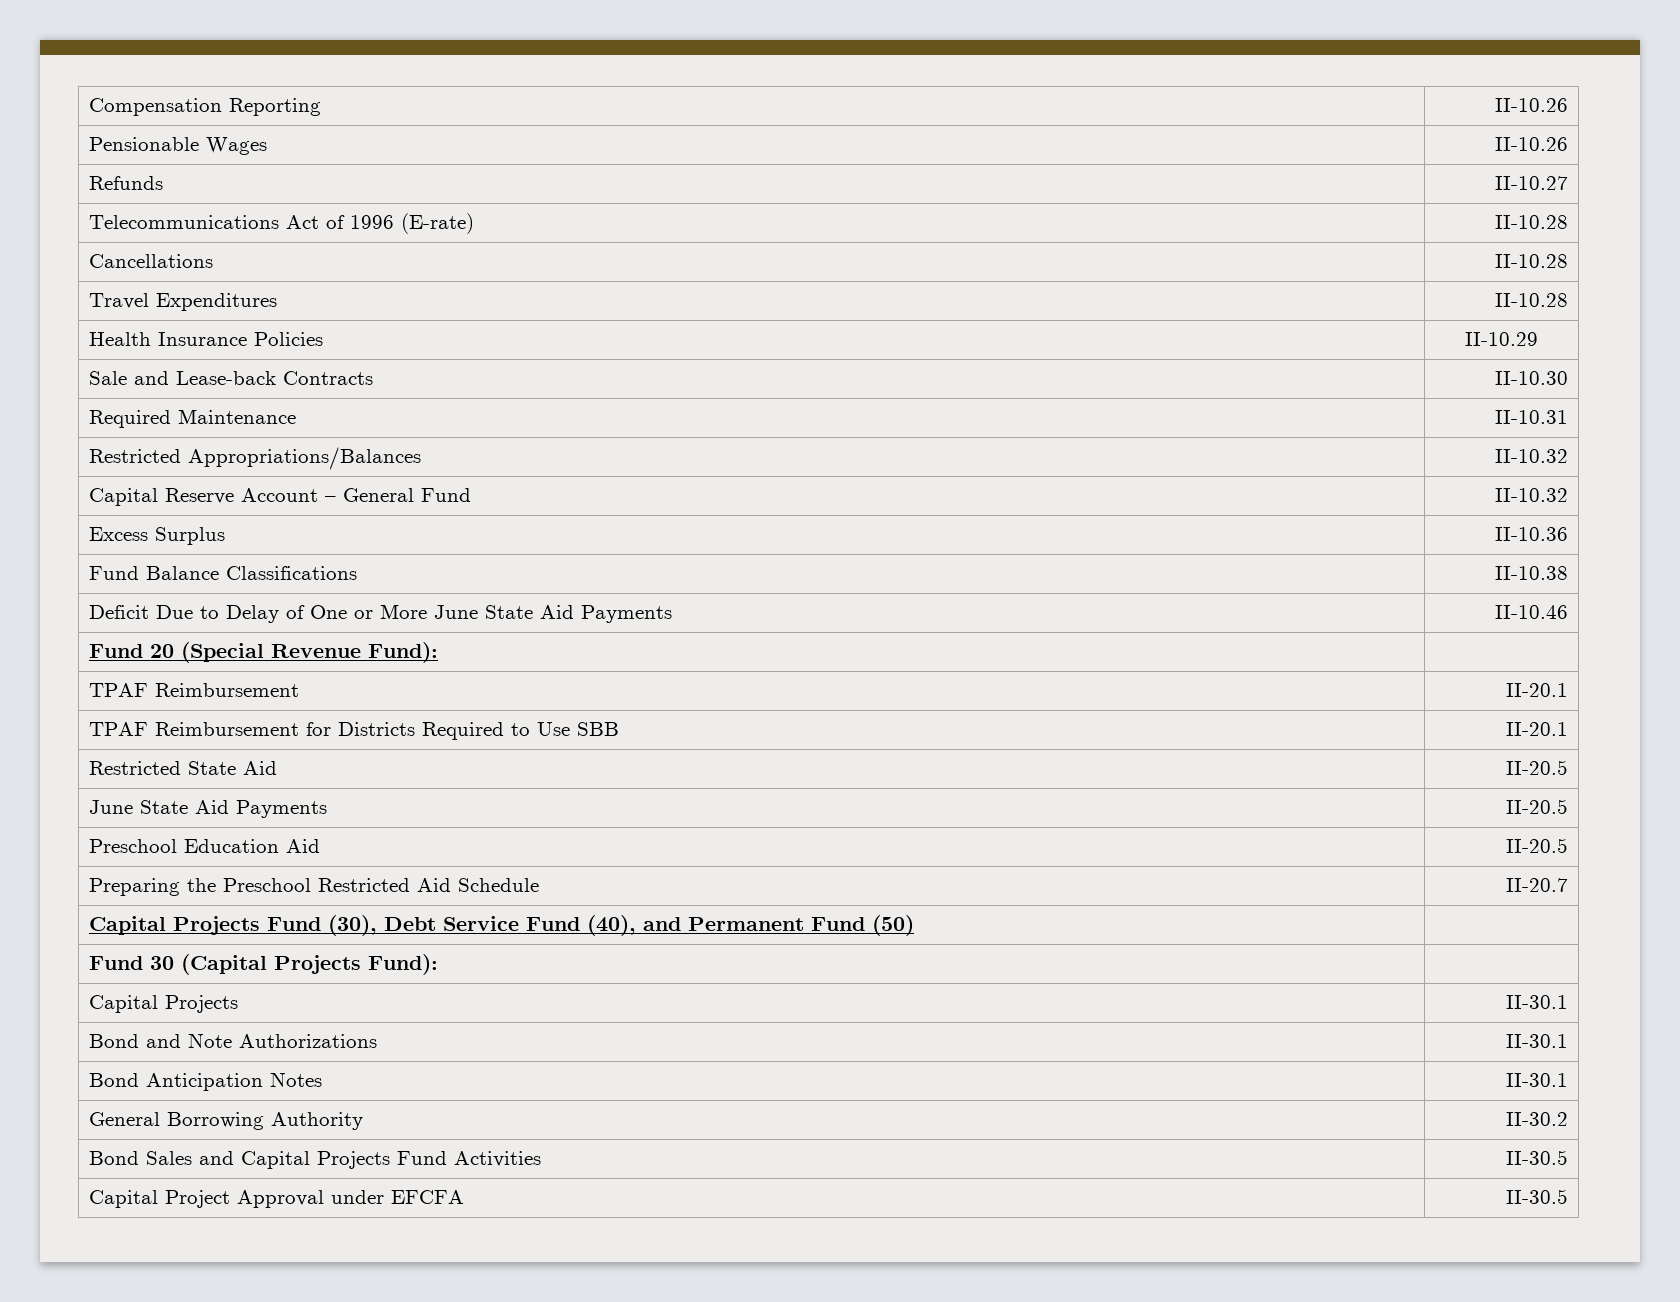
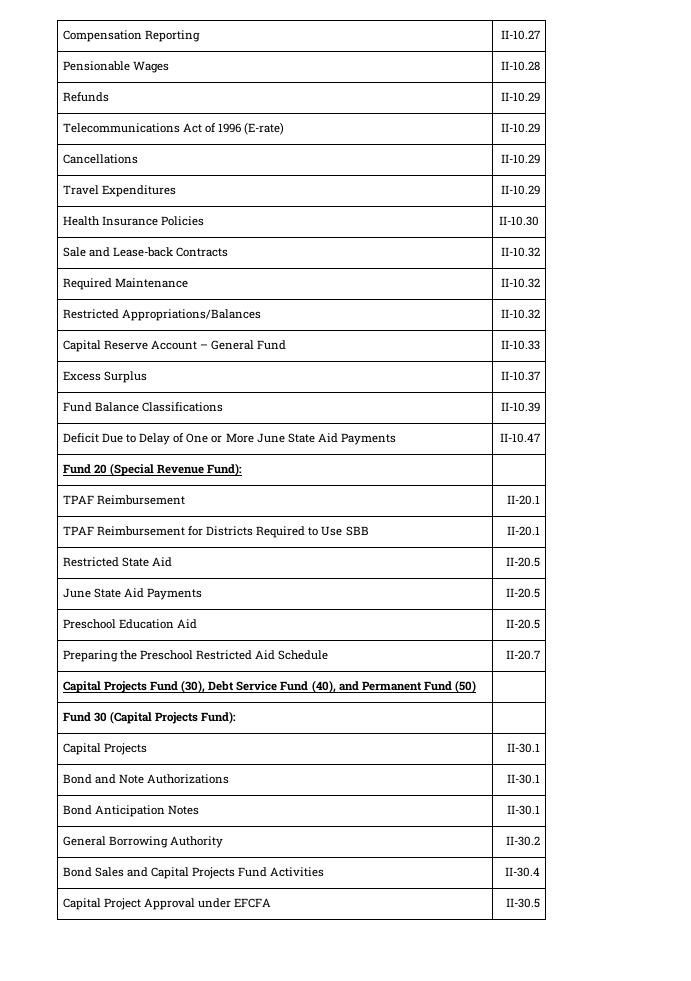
[1494,98,1568,112] II-10.26 -> [501,30,541,40] II-10.27
[1494,137,1568,151] II-10.26 -> [501,61,541,71] II-10.28
[1494,176,1568,190] II-10.27 -> [501,92,541,102] II-10.29
[1494,215,1568,229] II-10.28 -> [501,123,541,133] II-10.29
[1494,254,1568,268] II-10.28 -> [501,154,541,164] II-10.29
[1494,293,1568,307] II-10.28 -> [501,185,541,195] II-10.29
[1465,332,1538,346] II-10.29 -> [499,216,539,226] II-10.30
[1494,371,1568,385] II-10.30 -> [501,247,541,257] II-10.32
[1494,410,1568,424] II-10.31 -> [501,278,541,288] II-10.32
[1494,488,1568,502] II-10.32 -> [501,340,541,350] II-10.33
[1494,527,1568,541] II-10.36 -> [501,371,541,381] II-10.37
[1494,566,1568,580] II-10.38 -> [501,402,541,412] II-10.39
[1494,605,1568,619] II-10.46 -> [500,433,541,443] II-10.47
[1505,1150,1568,1165] II-30.5 -> [505,867,541,877] II-30.4

